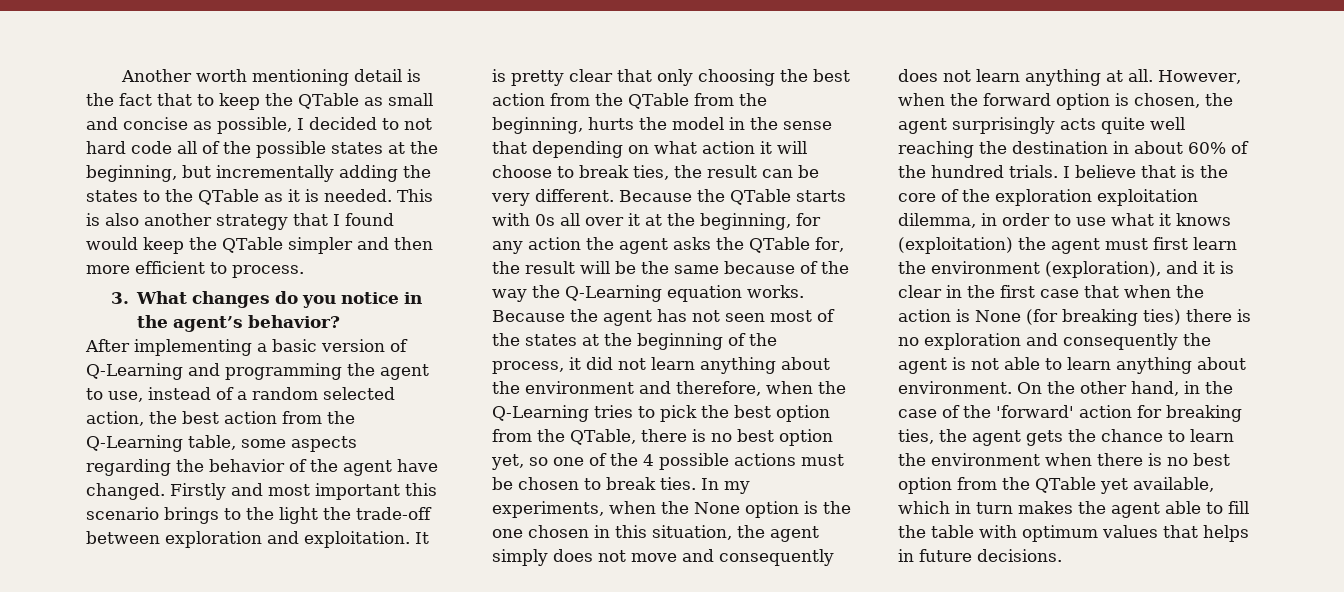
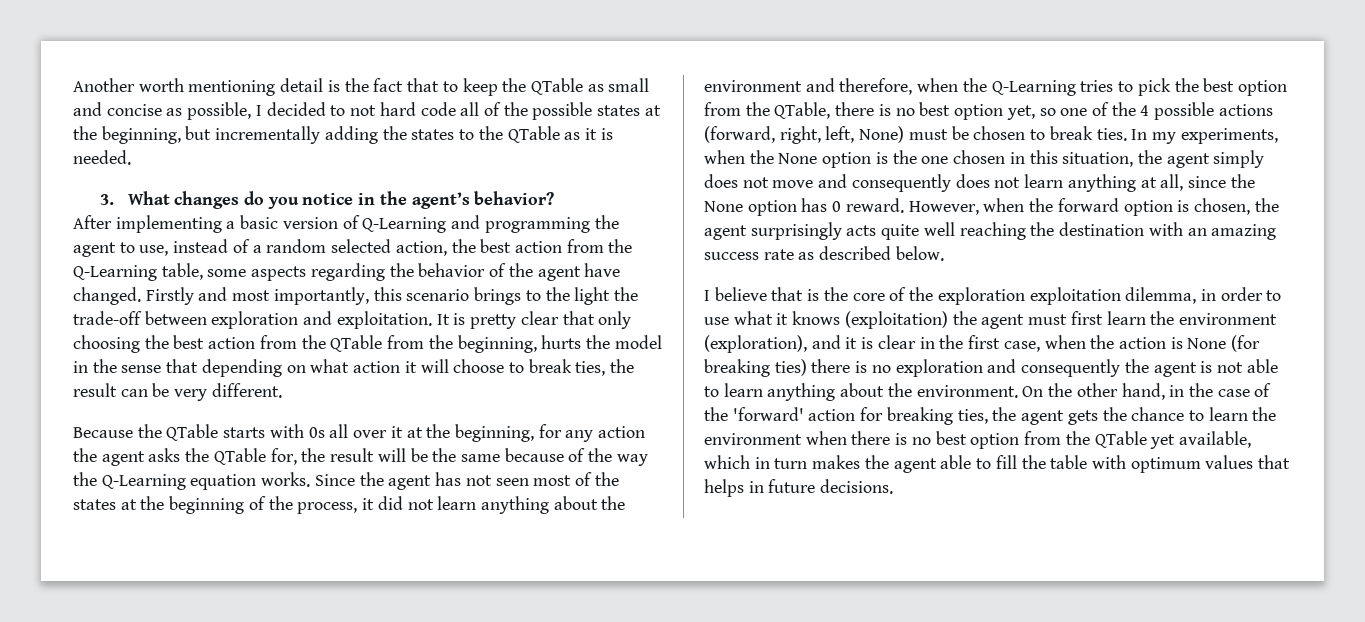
[396,189,433,202] [86,213,394,230] [86,237,433,254] [86,261,304,278] This is also another strategy that I found would keep the QTable simpler and then more efficient to process. -> (131, 157) none
[315,483,400,500] important -> [273,287,369,305] importantly,
(614, 195) none -> (282, 390) //
[492,310,565,322] Because -> [314,474,355,486] Since
(796, 459) none -> [704,126,905,144] (forward, right, left, None)
[1128,69,1153,82] all. -> [1160,174,1255,191] [704,198,904,216] all, since the None option has 0 reward.
[1113,141,1249,154] [898,165,1058,178] in about 60% of the hundred trials. -> [1148,222,1277,240] [704,246,944,261] with an amazing success rate as described below. //
[1040,285,1119,298] case that -> [1003,341,1040,352] case,
(1246, 363) none -> [887,383,912,397] the

